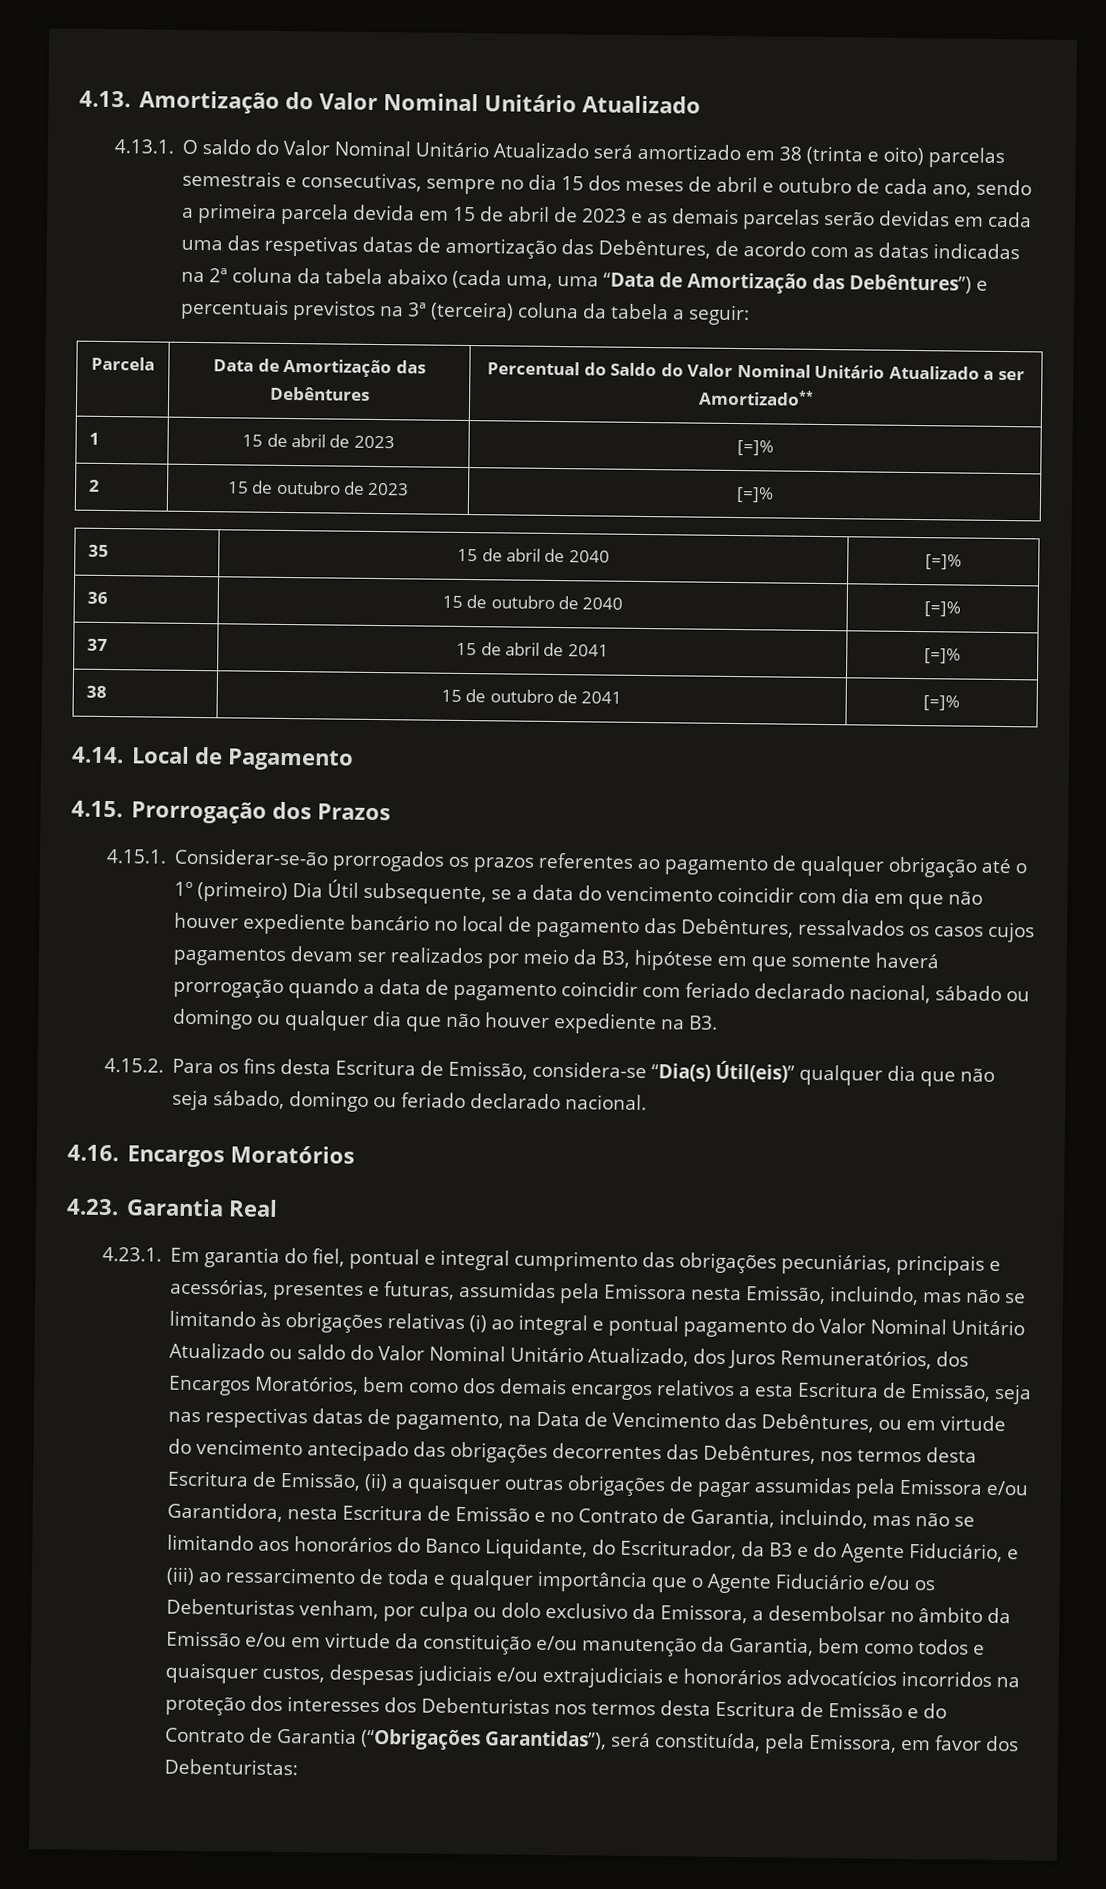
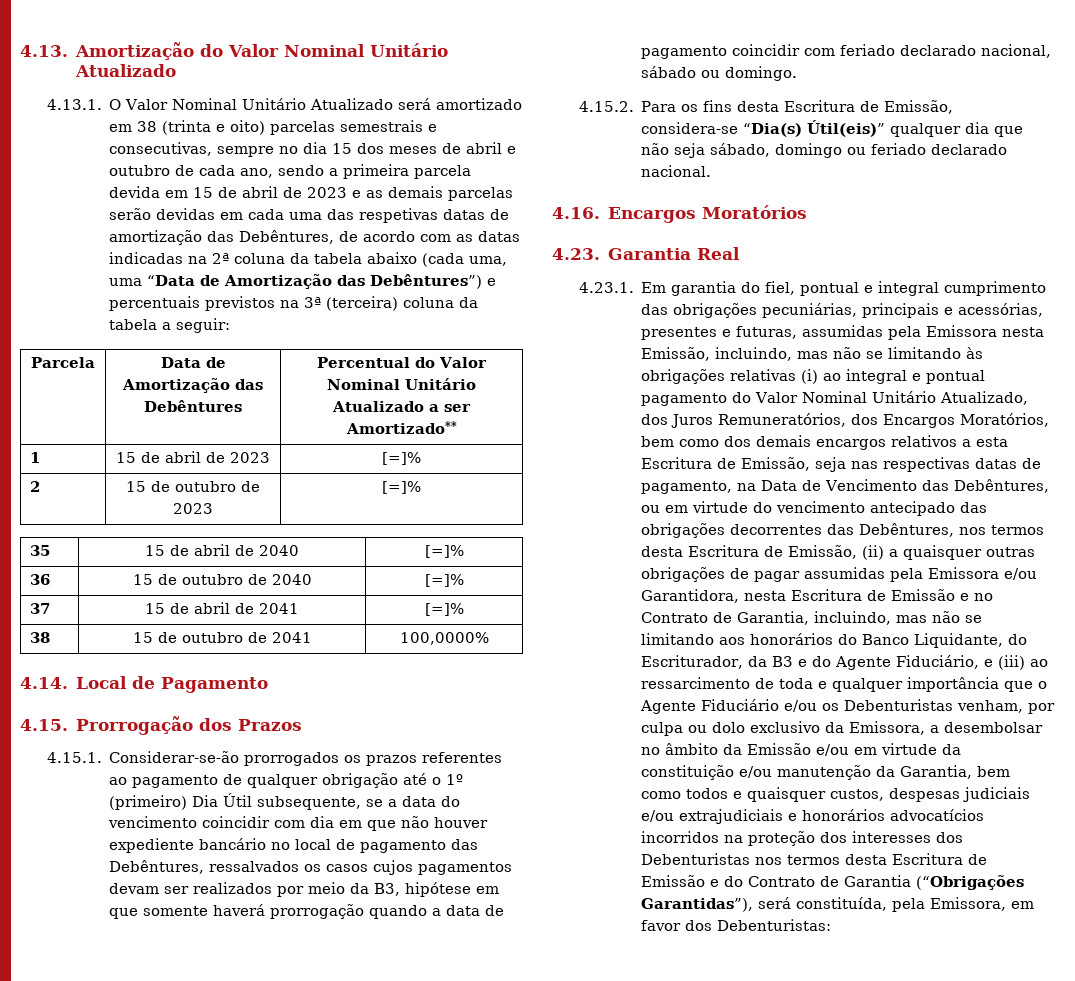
[201,139,279,155] saldo do -> (122, 104) none
[610,362,684,377] Saldo do -> (436, 362) none
[923,695,960,711] [=]% -> [399,632,489,645] 100,0000%
[172,1008,718,1035] domingo ou qualquer dia que não houver expediente na B3. -> [725,66,798,81] domingo.
[168,1342,584,1363] Atualizado ou saldo do Valor Nominal Unitário -> (937, 397) none

